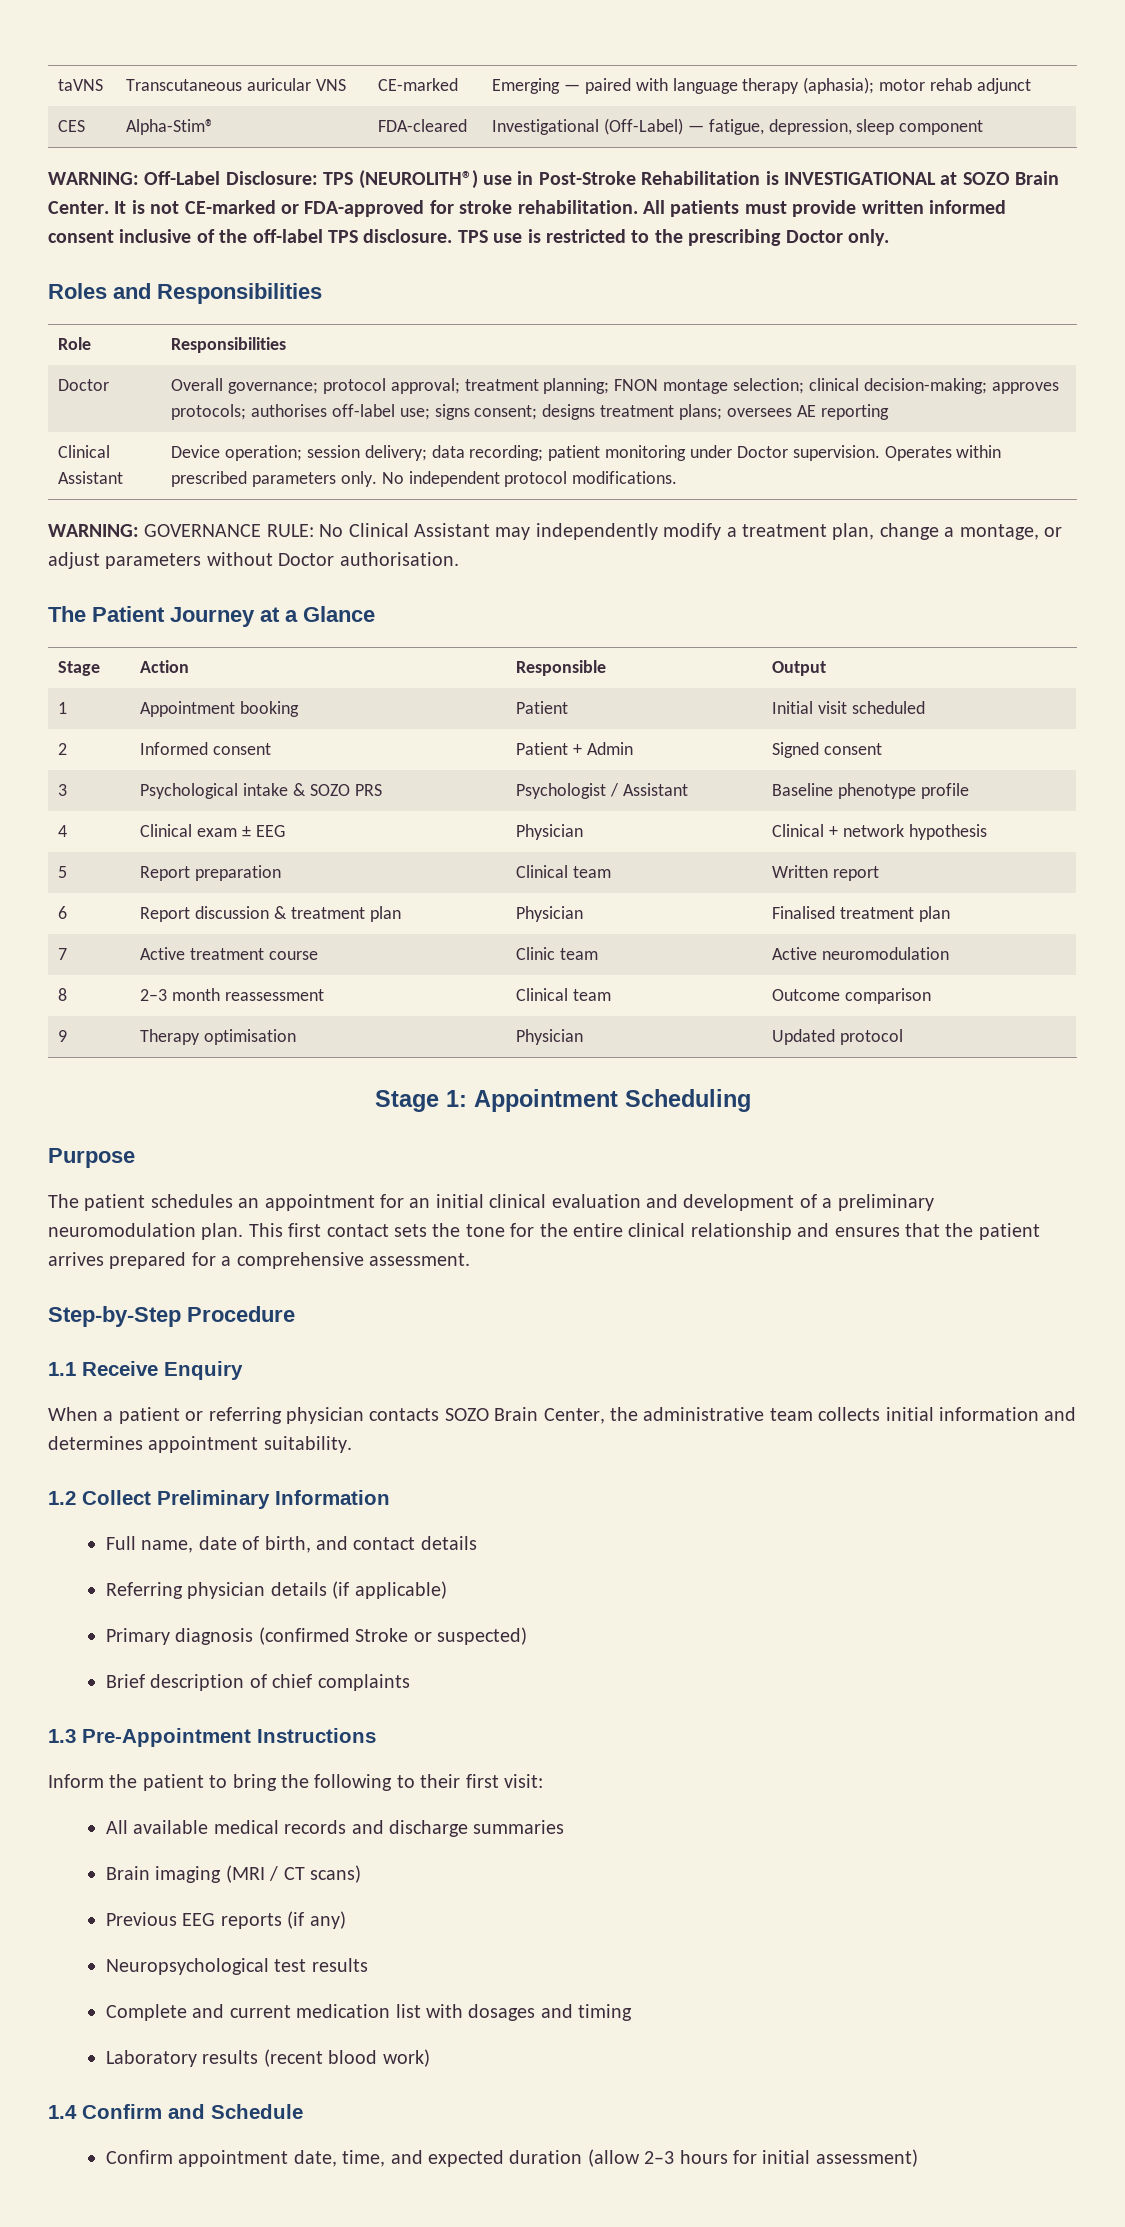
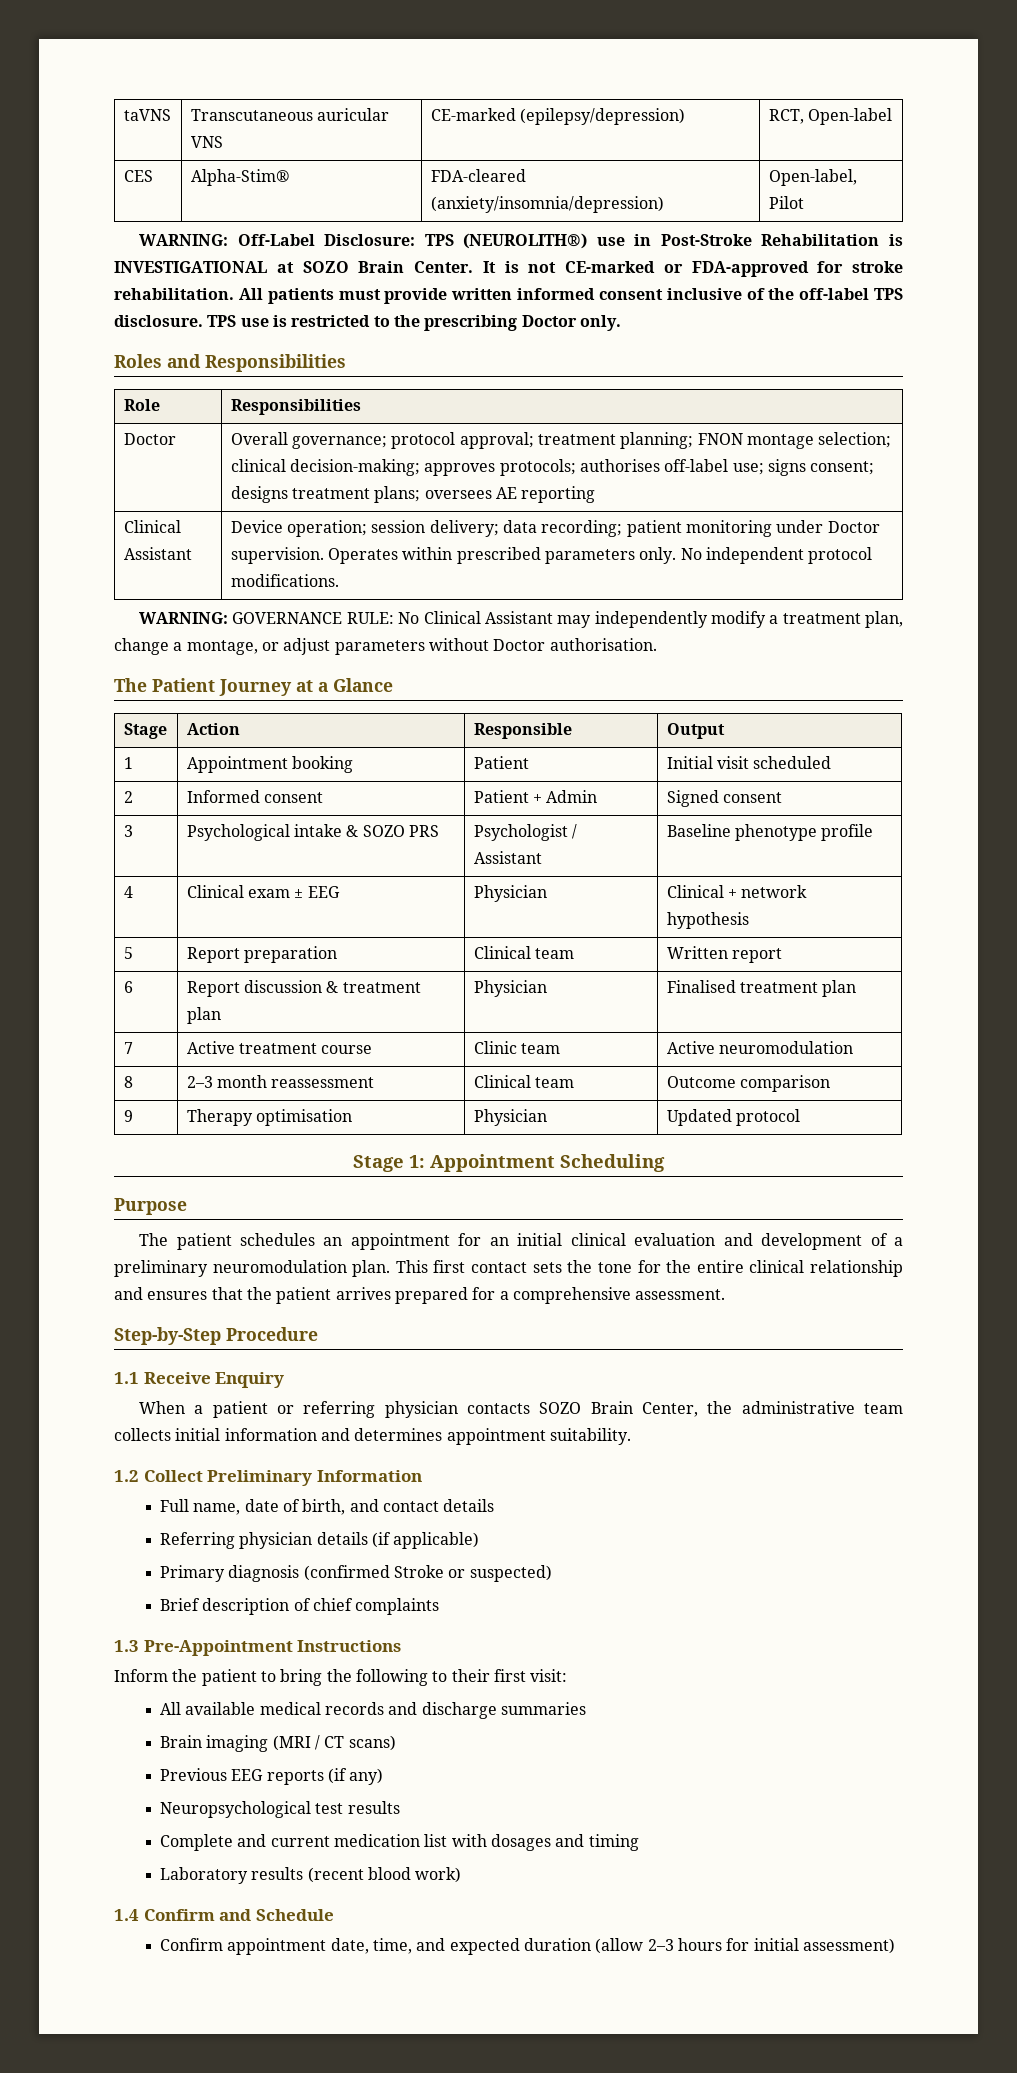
[492,77,1031,94] [58,120,86,132] [126,119,215,135] [378,119,468,132] [492,118,984,135] | Emerging — paired with language therapy (aphasia); motor rehab adjunct // CES | Alpha-Stim® | FDA-cleared | Investigational (Off-Label) — fatigue, depression, sleep component -> [520,108,686,125] [768,108,893,125] [123,170,153,182] [190,169,290,186] [430,169,526,182] [430,196,664,213] [768,169,857,186] [768,196,804,209] (epilepsy/depression) | RCT, Open-label // CES | Alpha-Stim® | FDA-cleared (anxiety/insomnia/depression) | Open-label, Pilot

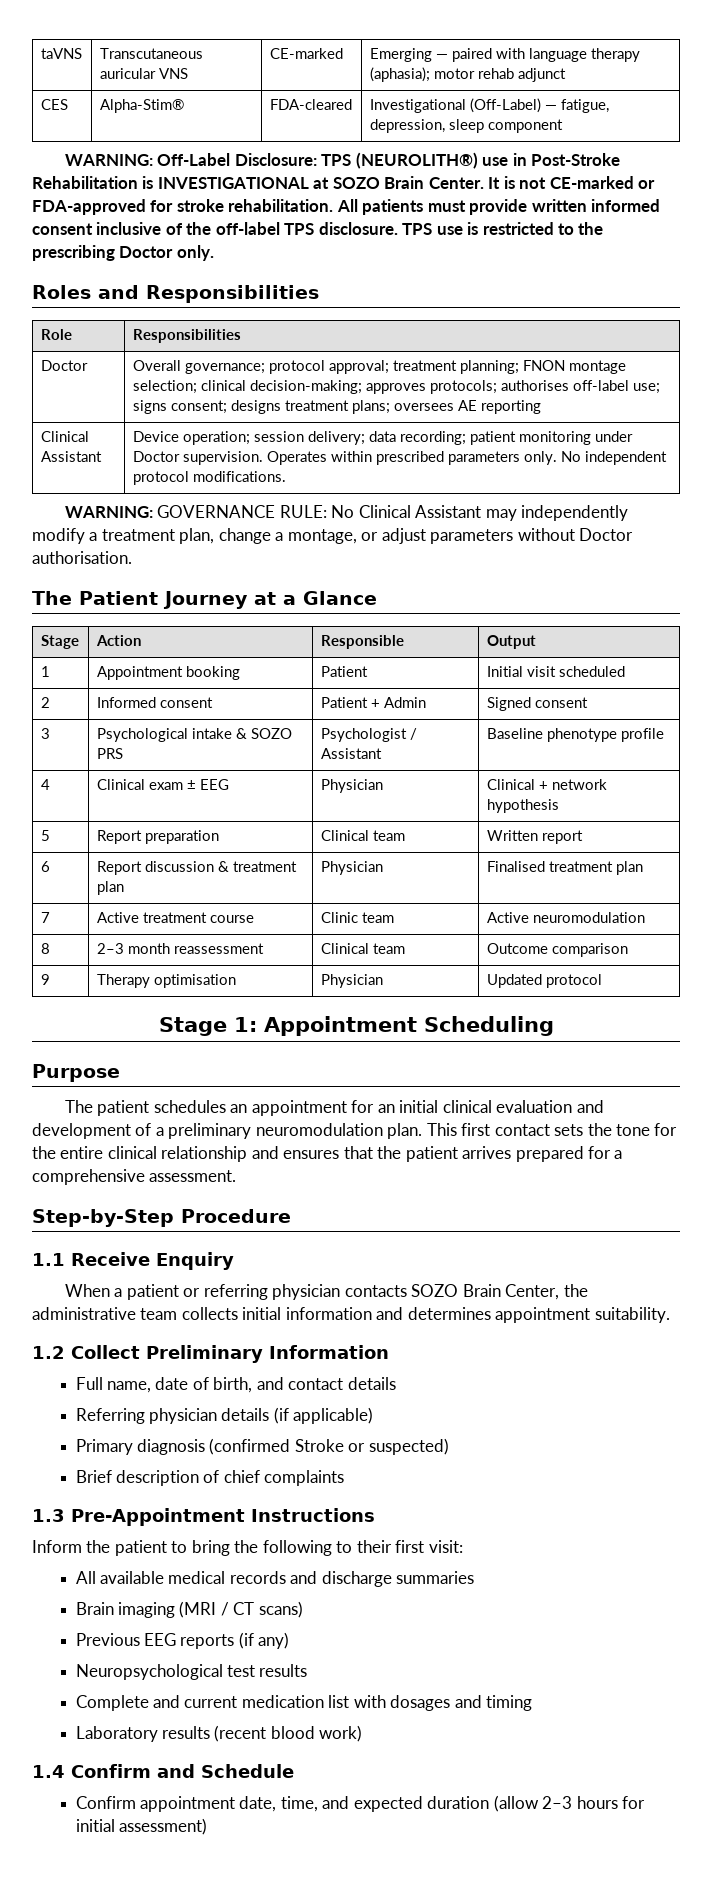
[520,108,686,125] [768,108,893,125] [123,170,153,182] [190,169,290,186] [430,169,526,182] [430,196,664,213] [768,169,857,186] [768,196,804,209] (epilepsy/depression) | RCT, Open-label // CES | Alpha-Stim® | FDA-cleared (anxiety/insomnia/depression) | Open-label, Pilot -> [369,48,640,62] [369,67,566,82] [40,99,68,110] [99,99,184,113] [269,99,352,110] [369,98,609,113] [369,119,563,133] | Emerging — paired with language therapy (aphasia); motor rehab adjunct // CES | Alpha-Stim® | FDA-cleared | Investigational (Off-Label) — fatigue, depression, sleep component

